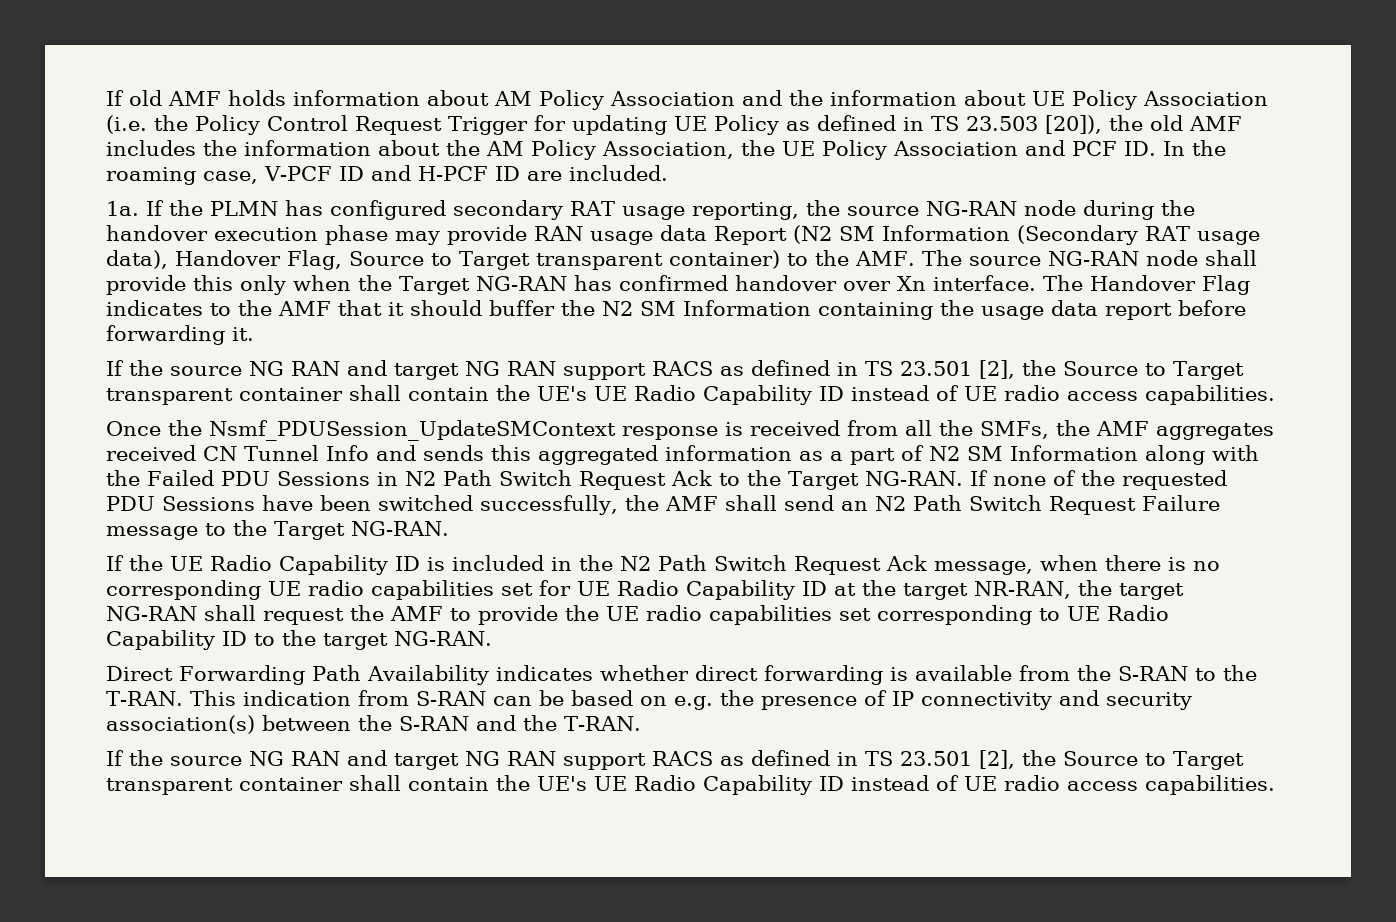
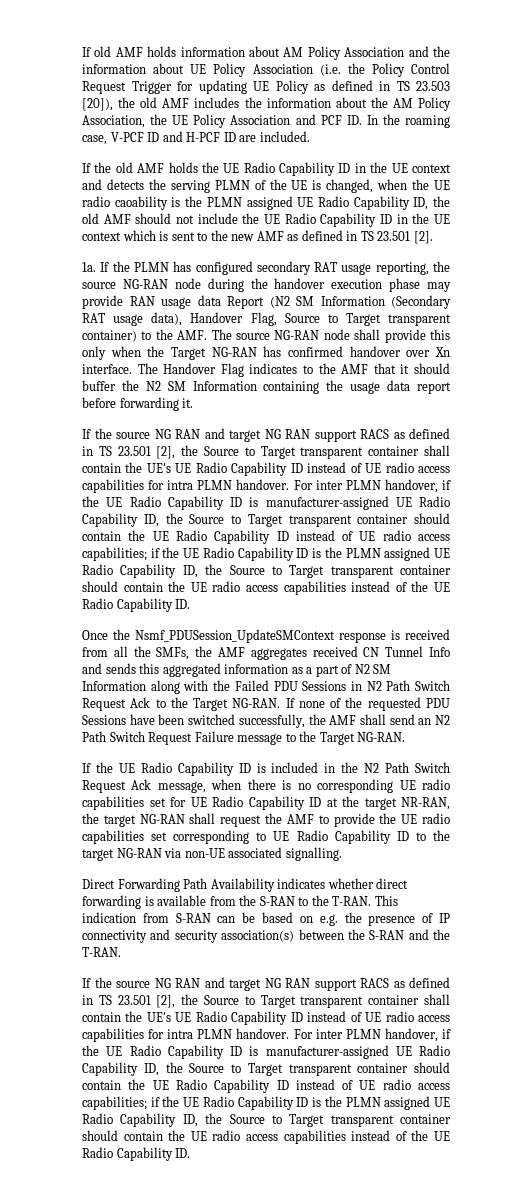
(668, 173) none -> [82,162,451,176] [82,179,451,193] [82,196,451,210] [82,213,451,227] [82,230,433,244] // If the old AMF holds the UE Radio Capability ID in the UE context and detects the serving PLMN of the UE is changed, when the UE radio caoability is the PLMN assigned UE Radio Capability ID, the old AMF should not include the UE Radio Capability ID in the UE context which is sent to the new AMF as defined in TS 23.501 [2].
[1144,385,1275,405] capabilities. -> [82,479,451,493] [82,496,451,510] [82,513,451,527] [82,530,450,544] [82,547,450,561] [82,564,452,578] [82,581,450,595] [82,598,191,612] capabilities for intra PLMN handover. For inter PLMN handover, if the UE Radio Capability ID is manufacturer-assigned UE Radio Capability ID, the Source to Target transparent container should contain the UE Radio Capability ID instead of UE radio access capabilities; if the UE Radio Capability ID is the PLMN assigned UE Radio Capability ID, the Source to Target transparent container should contain the UE radio access capabilities instead of the UE Radio Capability ID.
[393,631,492,646] NG-RAN. -> [116,847,342,861] NG-RAN via non-UE associated signalling.
[1144,775,1275,795] capabilities. -> [82,1028,451,1042] [82,1045,451,1059] [82,1062,451,1076] [82,1079,450,1093] [82,1096,450,1110] [82,1113,452,1127] [82,1130,450,1144] [82,1147,191,1161] capabilities for intra PLMN handover. For inter PLMN handover, if the UE Radio Capability ID is manufacturer-assigned UE Radio Capability ID, the Source to Target transparent container should contain the UE Radio Capability ID instead of UE radio access capabilities; if the UE Radio Capability ID is the PLMN assigned UE Radio Capability ID, the Source to Target transparent container should contain the UE radio access capabilities instead of the UE Radio Capability ID.

